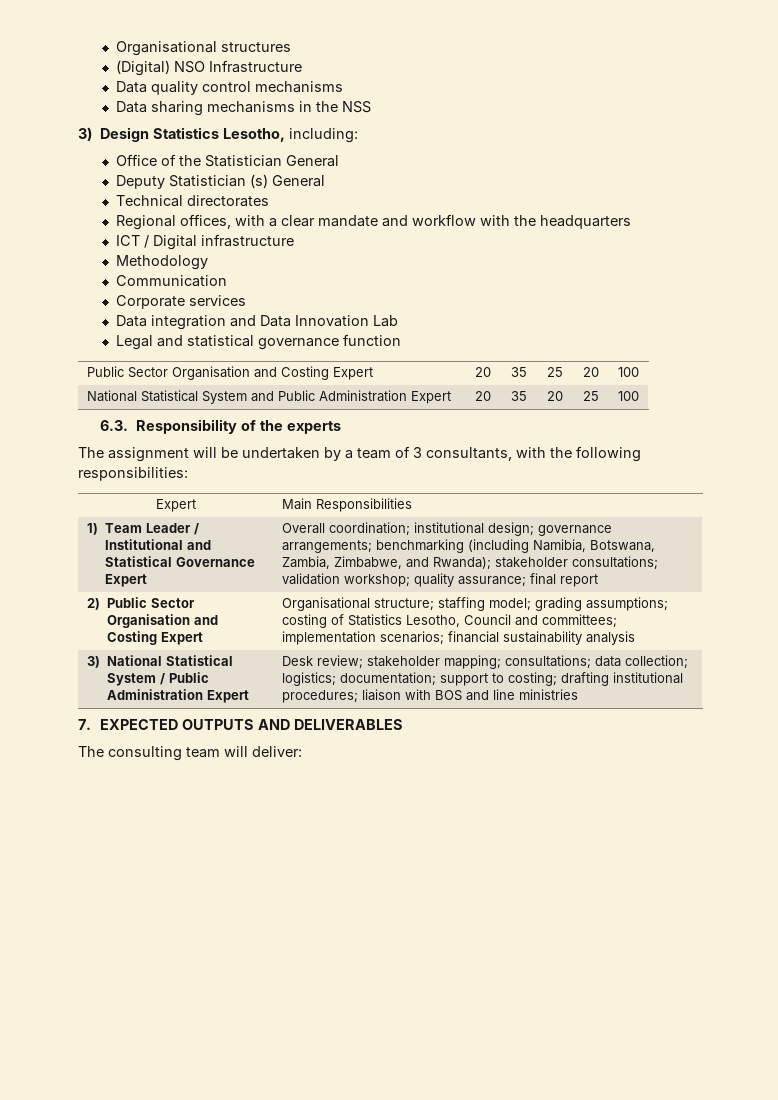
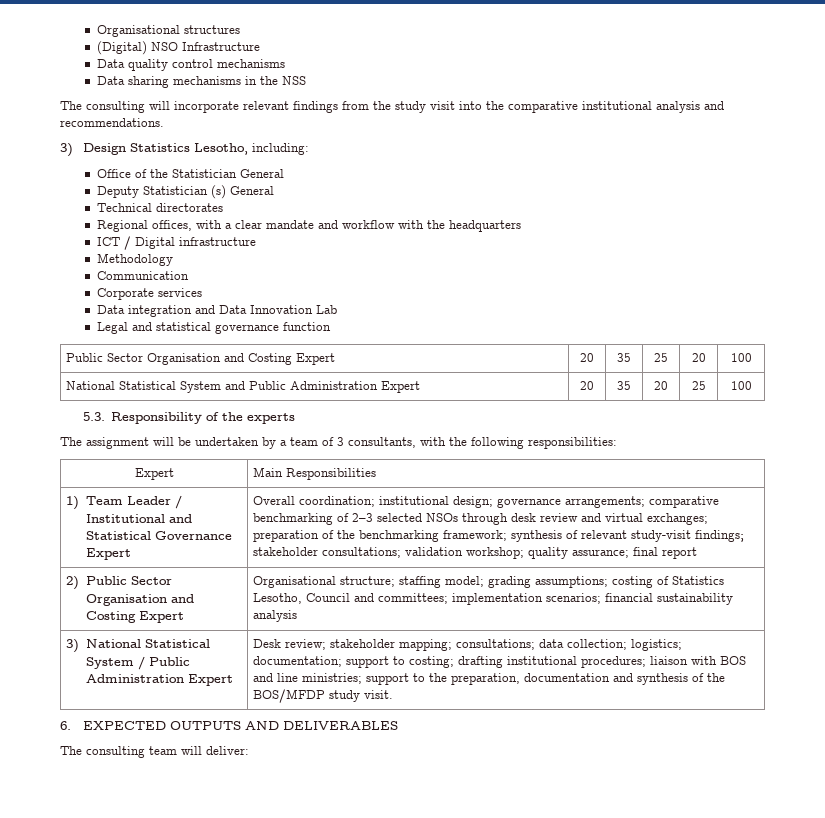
(372, 107) none -> [60,101,724,113] [60,118,164,127] // The consulting will incorporate relevant findings from the study visit into the comparative institutional analysis and recommendations.
[100,420,129,431] 6.3. -> [82,412,105,421] 5.3.
[376,539,656,553] [282,556,492,570] benchmarking (including Namibia, Botswana, Zambia, Zimbabwe, and Rwanda); -> [649,496,720,508] [253,513,709,525] [253,530,745,542] comparative benchmarking of 2–3 selected NSOs through desk review and virtual exchanges; preparation of the benchmarking framework; synthesis of relevant study-visit findings;
[519,689,579,700] [78,719,91,730] ministries // 7. -> [302,673,726,685] [253,689,394,703] [60,721,71,730] ministries; support to the preparation, documentation and synthesis of the BOS/MFDP study visit. // 6.

